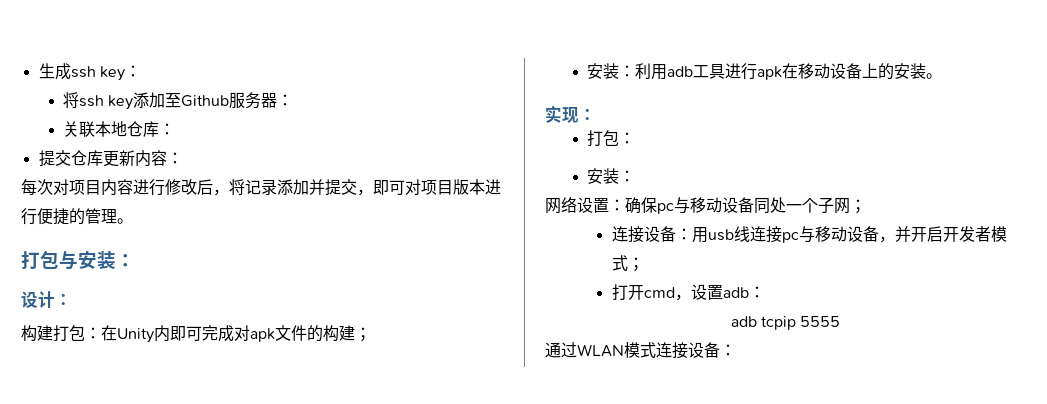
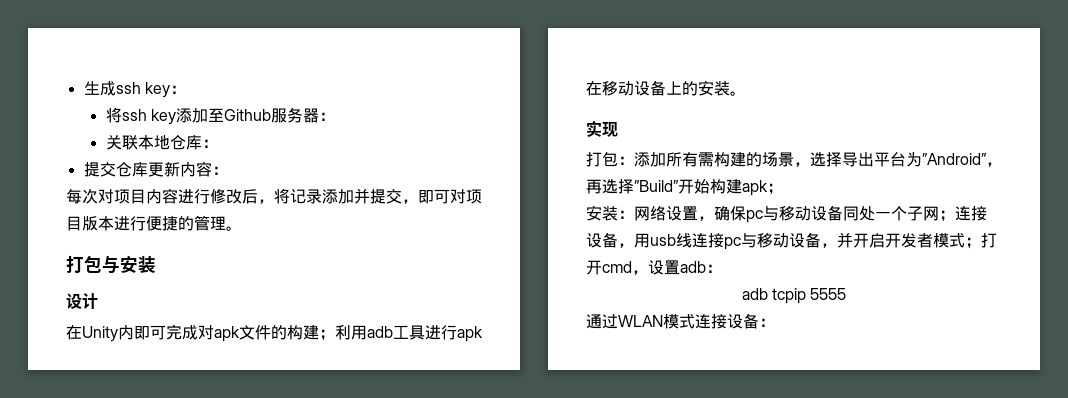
[116,254,135,267] ： -> (156, 264) none
[55,293,72,306] [21,325,101,342] ： // 构建打包： -> (98, 301) //
[587,63,636,79] // 安装： -> (335, 335) none
[579,108,596,121] [587,130,636,146] [587,168,636,184] ： // 打包： // 安装： // -> [586,151,1002,167] [586,179,783,196] [586,205,634,221] // 打包：添加所有需构建的场景，选择导出平台为”Android”，再选择”Build”开始构建apk； // 安装：
[609,199,625,211] ： -> [698,216,714,221] ，
[611,226,692,243] // 连接设备： -> [955,206,987,221] [586,232,634,248] 连接设备，
(644, 264) // -> (981, 243) none

